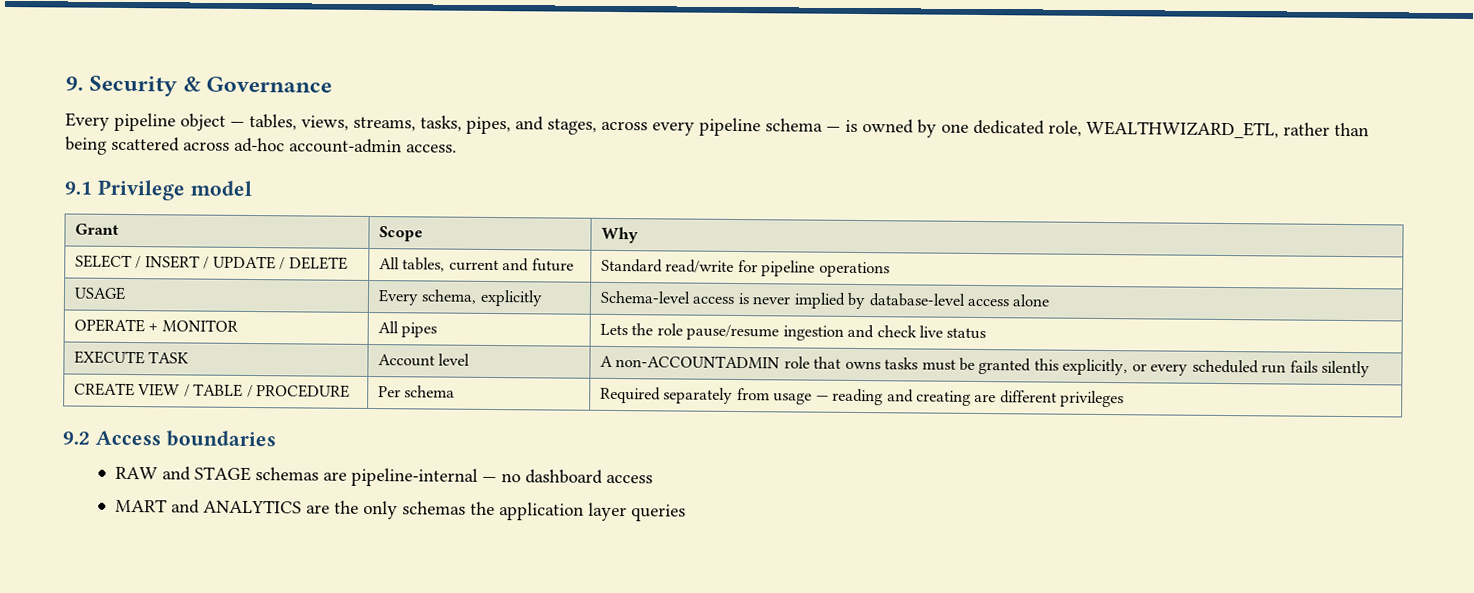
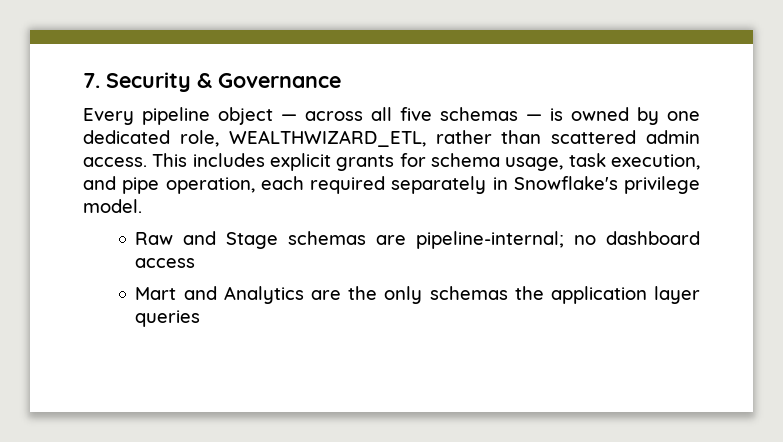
[65,76,84,91] 9. -> [83,73,100,88] 7.
[249,113,823,137] tables, views, streams, tasks, pipes, and stages, across every pipeline schema -> [305,107,518,121] across all five schemas
[65,136,457,155] [64,179,252,201] [74,223,119,235] [378,226,423,242] [600,226,639,244] [74,254,348,270] [378,257,574,272] [600,258,890,278] [73,286,126,300] [377,289,543,307] [599,290,1051,310] [73,318,238,333] [377,321,438,338] [599,323,987,341] [73,350,190,365] [377,353,471,367] [599,355,1371,378] [73,382,351,398] [377,385,456,398] [599,386,1125,408] [62,430,276,448] [115,466,498,487] being scattered across ad-hoc account-admin access. // 9.1 Privilege model // Grant | Scope | Why // SELECT / INSERT / UPDATE / DELETE | All tables, current and future | Standard read/write for pipeline operations // USAGE | Every schema, explicitly | Schema-level access is never implied by database-level access alone // OPERATE + MONITOR | All pipes | Lets the role pause/resume ingestion and check live status // EXECUTE TASK | Account level | A non-ACCOUNTADMIN role that owns tasks must be granted this explicitly, or every scheduled run fails silently // CREATE VIEW / TABLE / PROCEDURE | Per schema | Required separately from usage — reading and creating are different privileges // 9.2 Access boundaries // RAW and STAGE schemas are pipeline-internal — -> [551,130,700,144] [83,153,700,171] [83,176,700,194] [83,199,142,213] [135,231,565,249] scattered admin access. This includes explicit grants for schema usage, task execution, and pipe operation, each required separately in Snowflake's privilege model. // Raw and Stage schemas are pipeline-internal;
[115,498,303,514] MART and ANALYTICS -> [135,286,304,304] Mart and Analytics

